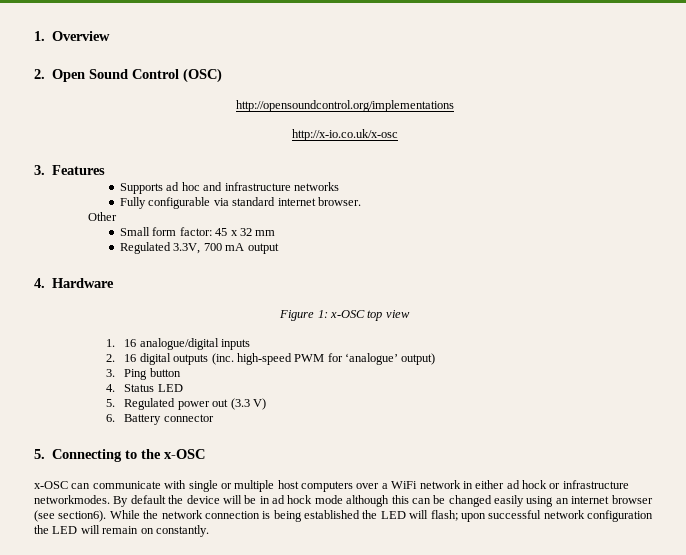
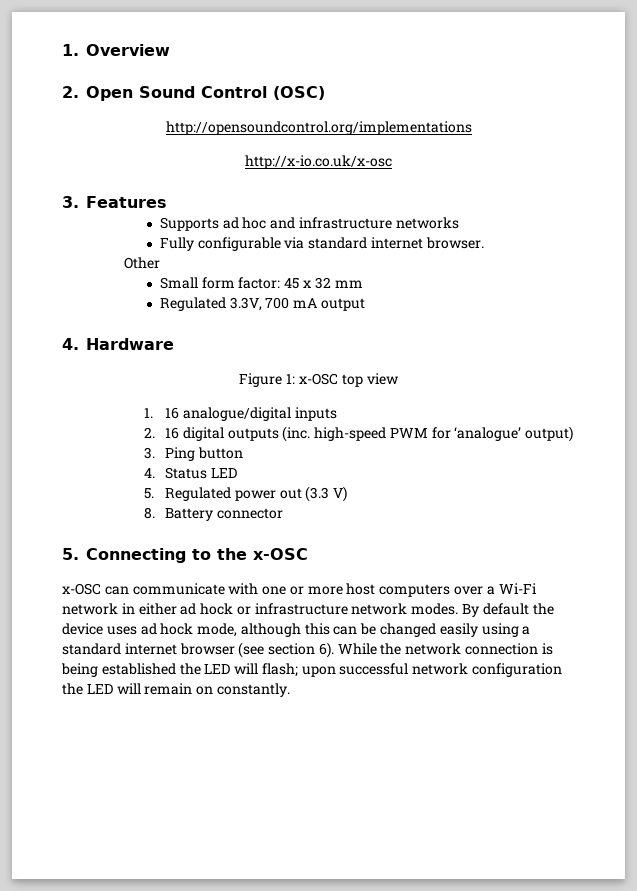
[106,414,116,422] 6. -> [144,507,156,519] 8.
[188,480,275,492] single or multiple -> [262,586,343,595] one or more
[391,481,418,489] WiFi -> [498,583,537,594] Wi-Fi
[34,495,110,504] networkmodes. -> [351,603,459,615] network modes.
[222,495,343,504] will be in ad hock mode -> [106,623,238,637] uses ad hock mode,
[555,498,569,504] an -> [522,626,531,635] [62,643,121,655] a standard
[58,510,107,522] section6). -> [268,642,334,658] section 6).

